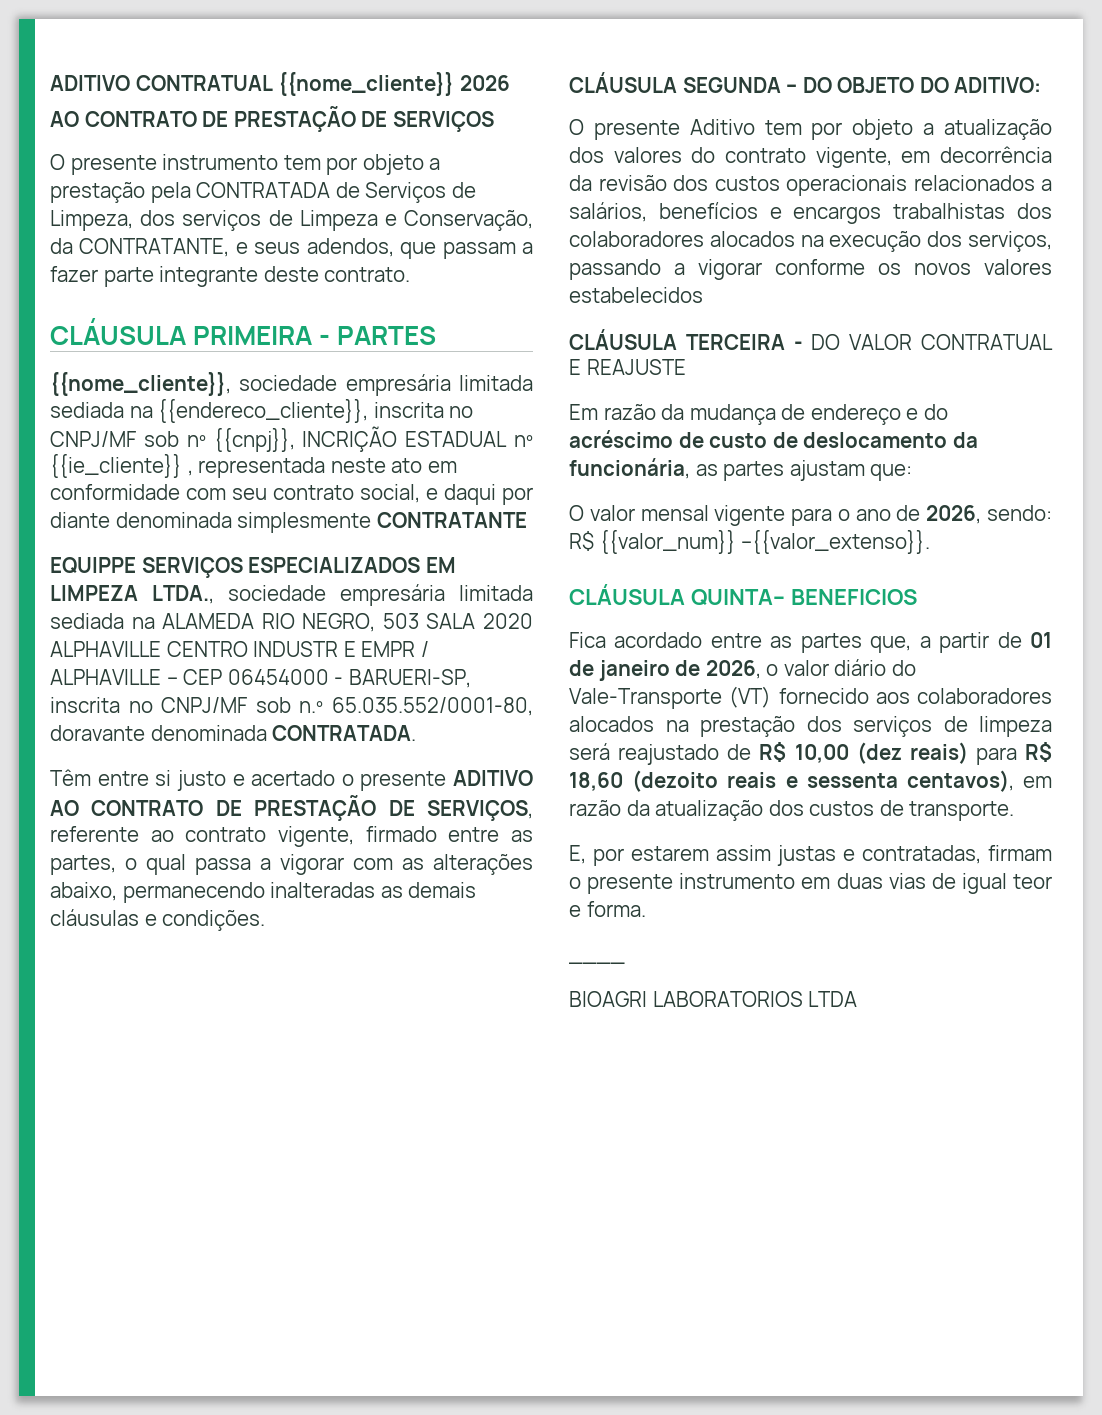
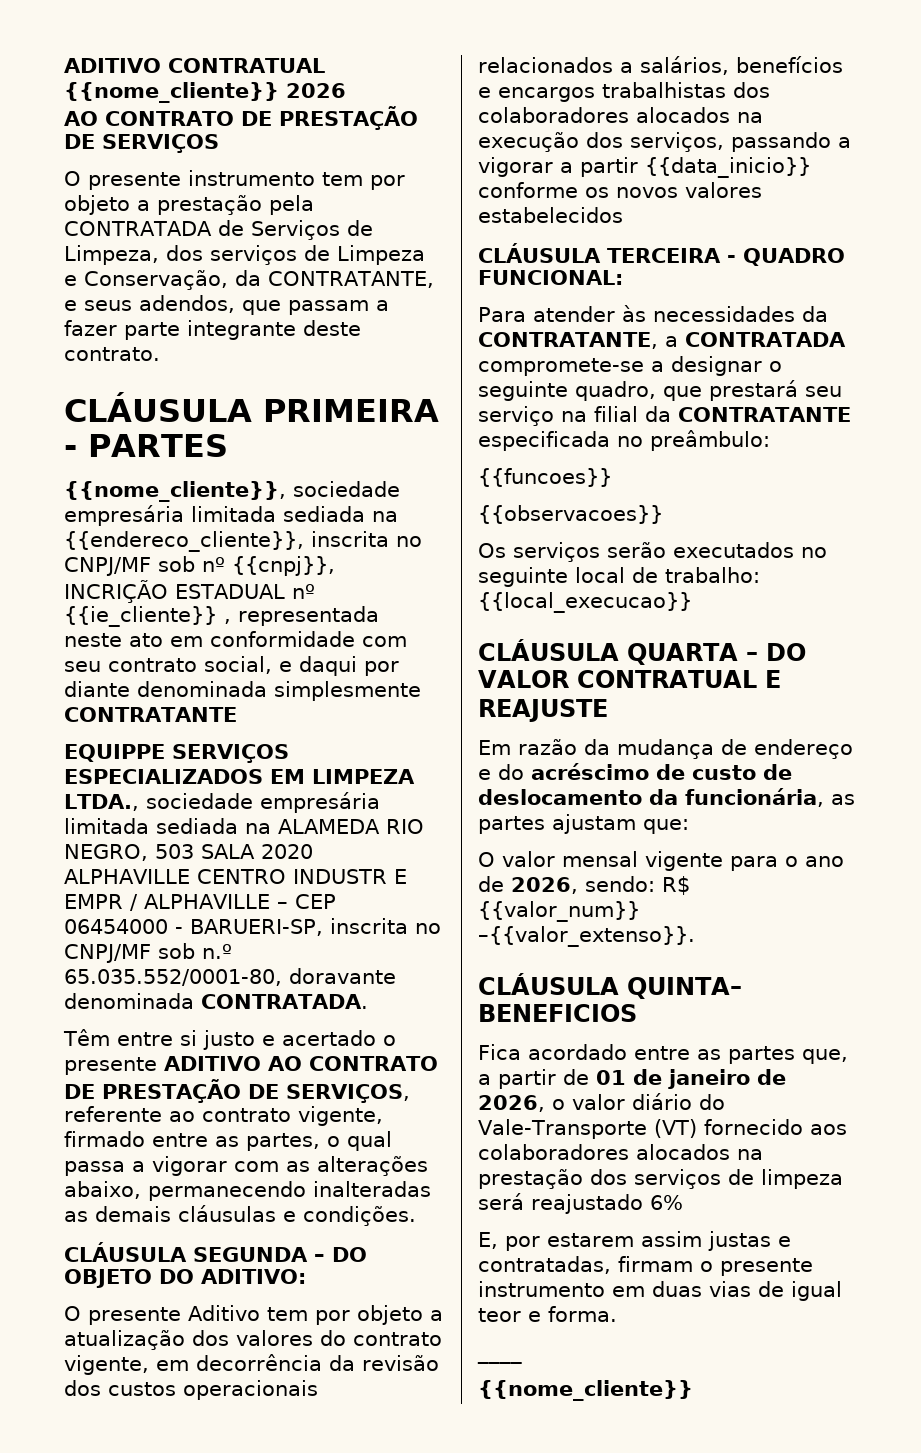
(762, 269) none -> [560,157,811,178] a partir {{data_inicio}}
(803, 345) none -> [742,248,845,266] [478,270,623,285] [478,305,828,322] [478,332,846,349] [478,356,782,376] [478,380,842,401] [478,406,851,426] [478,430,770,451] [478,468,612,487] [478,505,663,524] [478,542,827,562] [478,567,760,587] [478,592,692,613] [478,639,758,665] QUADRO FUNCIONAL: // Para atender às necessidades da CONTRATANTE, a CONTRATADA compromete-se a designar o seguinte quadro, que prestará seu serviço na filial da CONTRATANTE especificada no preâmbulo: // {{funcoes}} // {{observacoes}} // Os serviços serão executados no seguinte local de trabalho: {{local_execucao}} // CLÁUSULA QUARTA –
[727,742,1052,765] [569,770,1052,792] [569,800,1015,821] de R$ 10,00 (dez reais) para R$ 18,60 (dezoito reais e sessenta centavos), em razão da atualização dos custos de transporte. -> [650,1195,683,1210] 6%
[569,991,858,1007] BIOAGRI LABORATORIOS LTDA -> [478,1380,693,1401] {{nome_cliente}}

